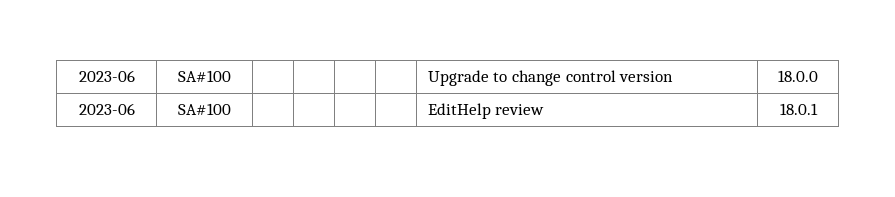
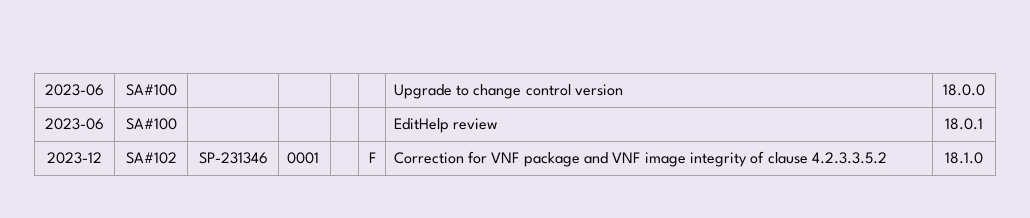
(818, 109) none -> [47,152,102,164] [125,152,177,164] [198,152,268,164] [286,152,319,164] [368,152,376,163] [393,151,887,167] [945,152,983,164] // 2023-12 | SA#102 | SP-231346 | 0001 | | F | Correction for VNF package and VNF image integrity of clause 4.2.3.3.5.2 | 18.1.0

